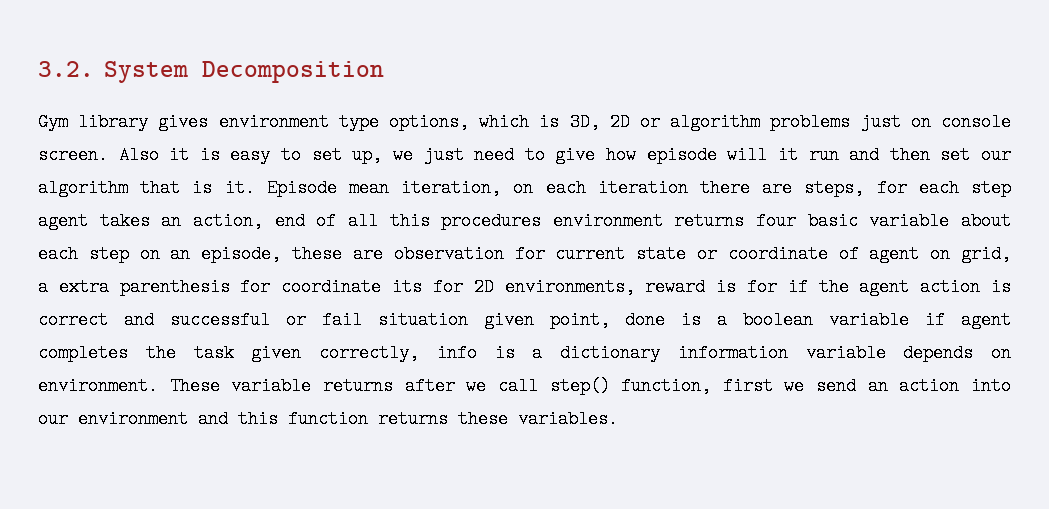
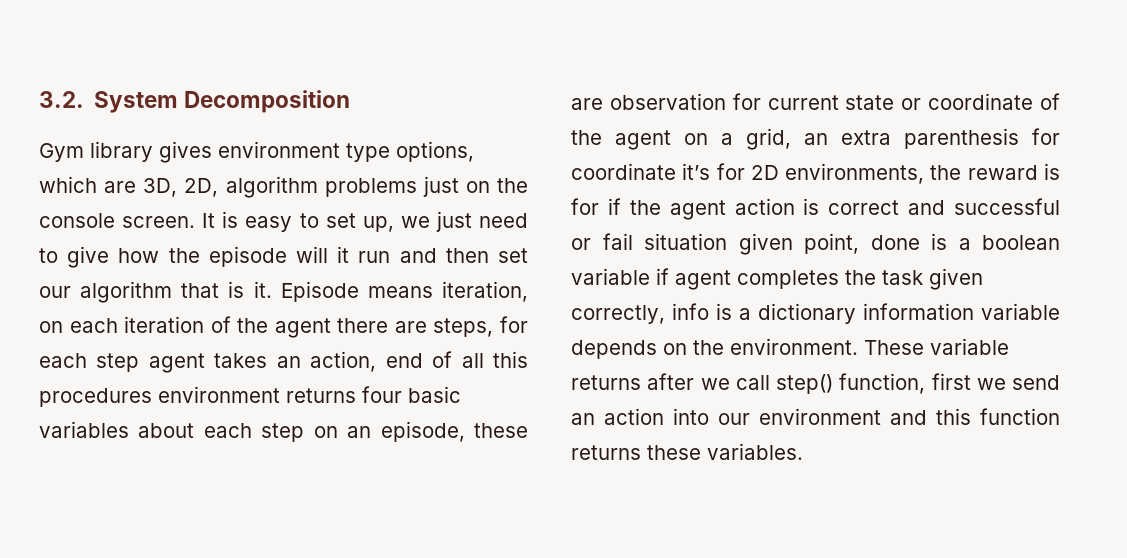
[539,113,661,131] is 3D, 2D or -> [104,178,219,197] are 3D, 2D,
(931, 122) none -> [497,178,528,193] the
[118,146,190,164] Also it -> [202,213,216,228] It
(637, 155) none -> [168,248,200,263] the
[348,179,389,197] mean -> [367,286,433,298] means
(688, 188) none -> [210,316,331,338] of the agent
[869,212,950,230] variable -> [39,421,129,438] variables
(859, 254) none -> [571,130,602,145] the
[961,245,1011,263] [38,278,48,296] grid, a -> [721,128,828,150] a grid, an
[392,278,423,296] its -> [682,163,711,180] it’s
(635, 287) none -> [930,165,962,180] the
(1011, 353) none -> [693,340,724,355] the

